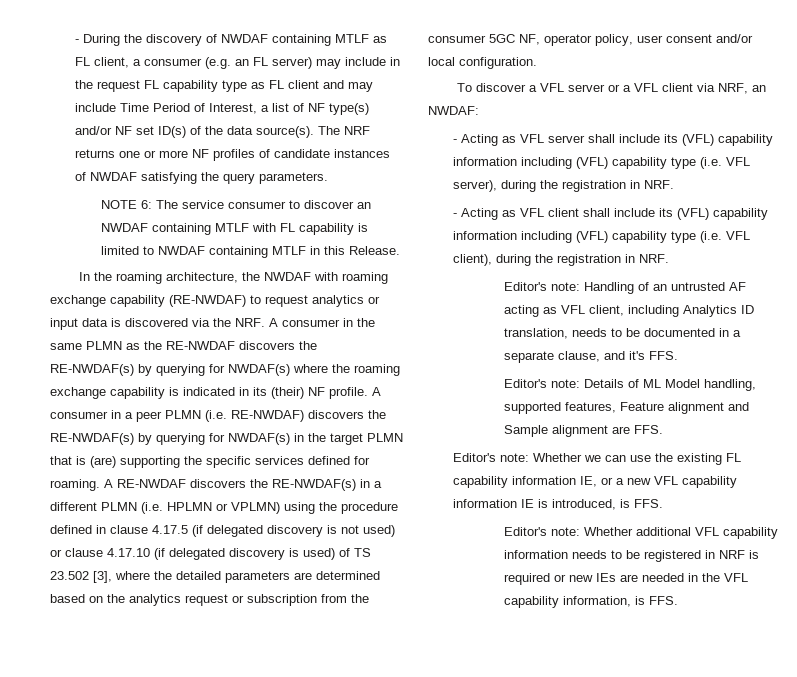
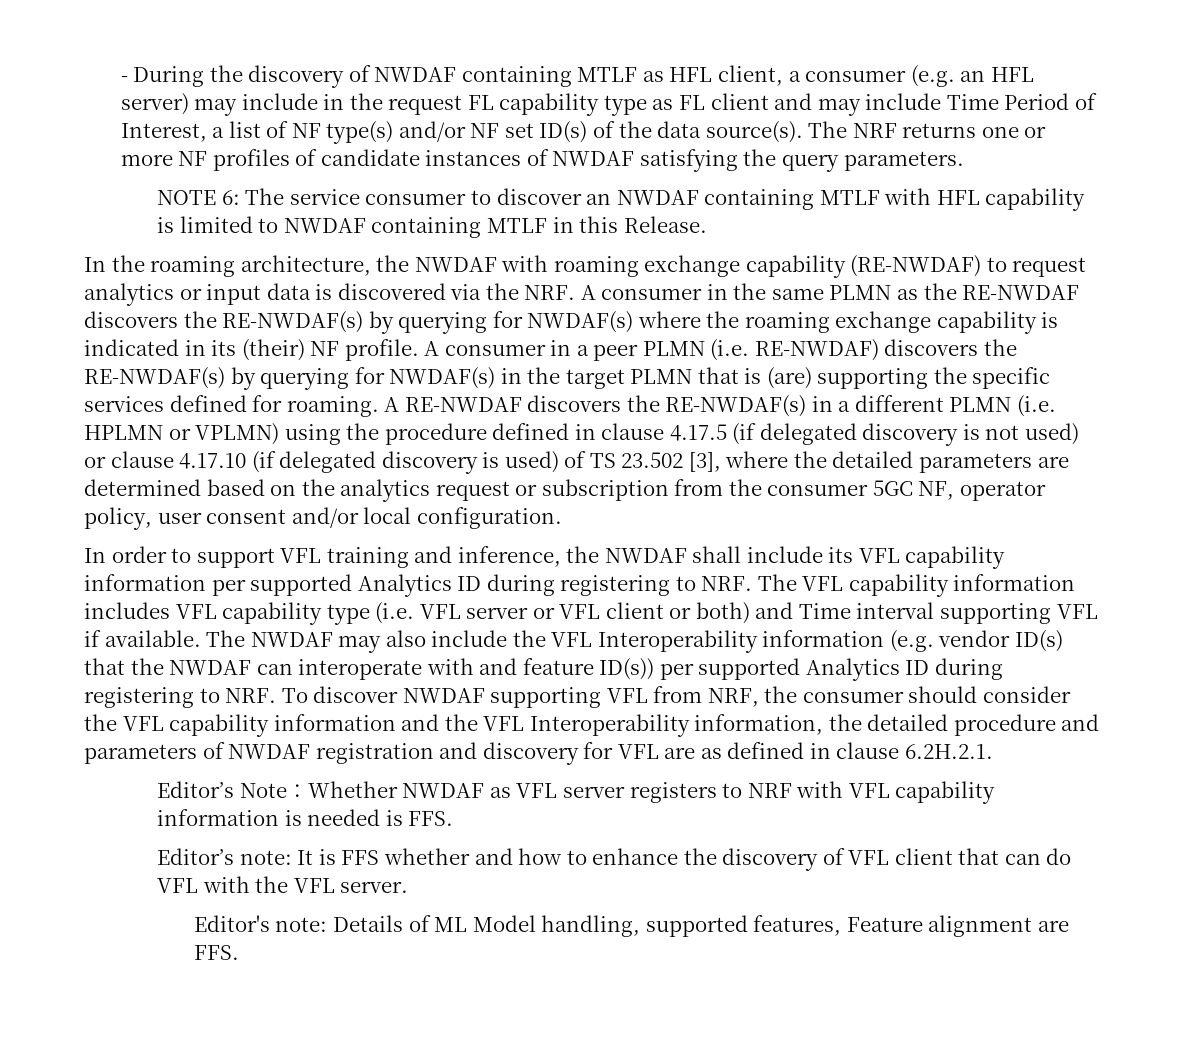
[75,57,91,66] FL -> [669,67,713,82] HFL
[253,57,269,66] FL -> [990,67,1034,82] HFL
[279,223,295,232] FL -> [936,190,980,205] HFL
[456,83,766,94] [428,106,479,115] [453,134,774,146] [453,157,751,169] [453,180,675,192] [453,208,769,220] [453,231,751,243] [453,254,670,266] [503,282,746,294] [503,305,754,317] [503,328,741,339] [503,351,678,363] To discover a VFL server or a VFL client via NRF, an NWDAF: // - Acting as VFL server shall include its (VFL) capability information including (VFL) capability type (i.e. VFL server), during the registration in NRF. // - Acting as VFL client shall include its (VFL) capability information including (VFL) capability type (i.e. VFL client), during the registration in NRF. // Editor's note: Handling of an untrusted AF acting as VFL client, including Analytics ID translation, needs to be documented in a separate clause, and it's FFS. -> [84,546,1006,569] [84,574,1076,597] [84,602,1098,625] [84,630,1063,653] [84,658,1003,681] [84,686,1071,708] [84,714,1100,737] [84,742,993,765] [157,781,996,804] [157,809,454,826] [157,848,1072,871] [157,876,409,893] In order to support VFL training and inference, the NWDAF shall include its VFL capability information per supported Analytics ID during registering to NRF. The VFL capability information includes VFL capability type (i.e. VFL server or VFL client or both) and Time interval supporting VFL if available. The NWDAF may also include the VFL Interoperability information (e.g. vendor ID(s) that the NWDAF can interoperate with and feature ID(s)) per supported Analytics ID during registering to NRF. To discover NWDAF supporting VFL from NRF, the consumer should consider the VFL capability information and the VFL Interoperability information, the detailed procedure and parameters of NWDAF registration and discovery for VFL are as defined in clause 6.2H.2.1. // Editor’s Note：Whether NWDAF as VFL server registers to NRF with VFL capability information is needed is FFS. // Editor’s note: It is FFS whether and how to enhance the discovery of VFL client that can do VFL with the VFL server.
[727,402,749,411] [503,425,608,437] and Sample alignment -> (1033, 926) none
[453,453,742,465] [453,476,738,488] [453,499,664,510] [503,527,778,539] [503,550,759,562] [503,573,748,585] [503,596,678,608] // Editor's note: Whether we can use the existing FL capability information IE, or a new VFL capability information IE is introduced, is FFS. // Editor's note: Whether additional VFL capability information needs to be registered in NRF is required or new IEs are needed in the VFL capability information, is FFS. -> (239, 952) none

